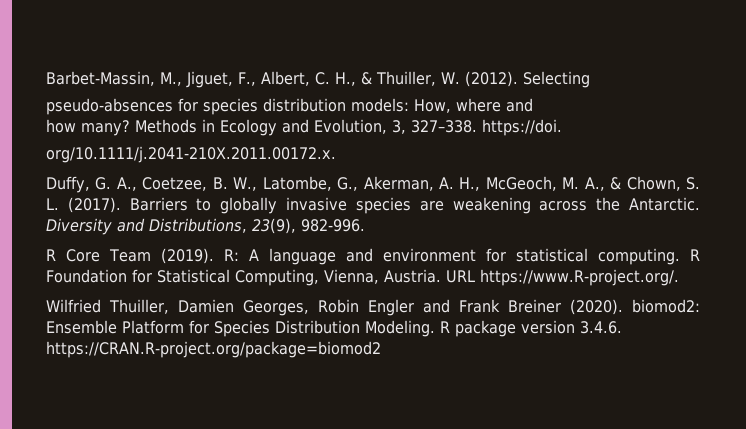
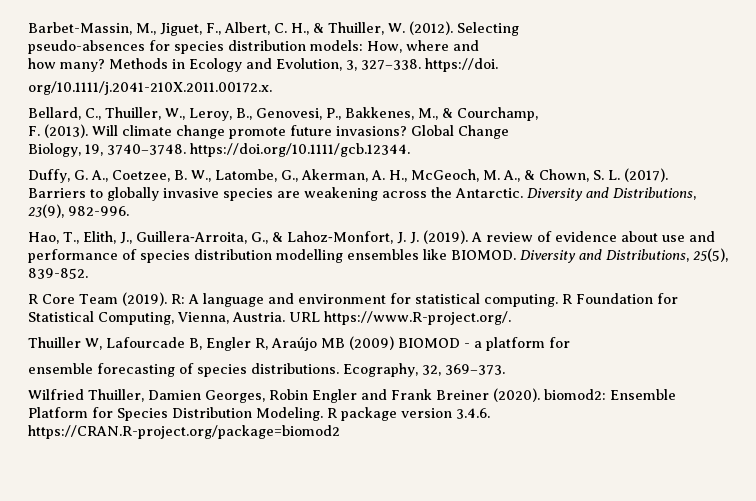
(336, 154) none -> [28,107,538,121] [28,124,509,139] [28,143,410,157] // Bellard, C., Thuiller, W., Leroy, B., Genovesi, P., Bakkenes, M., & Courchamp, // F. (2013). Will climate change promote future invasions? Global Change // Biology, 19, 3740–3748. https://doi.org/10.1111/gcb.12344.
(365, 225) none -> [28,230,715,244] [28,248,728,263] [28,268,88,279] // Hao, T., Elith, J., Guillera‐Arroita, G., & Lahoz‐Monfort, J. J. (2019). A review of evidence about use and performance of species distribution modelling ensembles like BIOMOD. Diversity and Distributions, 25(5), 839-852.
(679, 277) none -> [28,336,570,351] [28,363,505,377] // Thuiller W, Lafourcade B, Engler R, Araújo MB (2009) BIOMOD - a platform for // ensemble forecasting of species distributions. Ecography, 32, 369–373.

